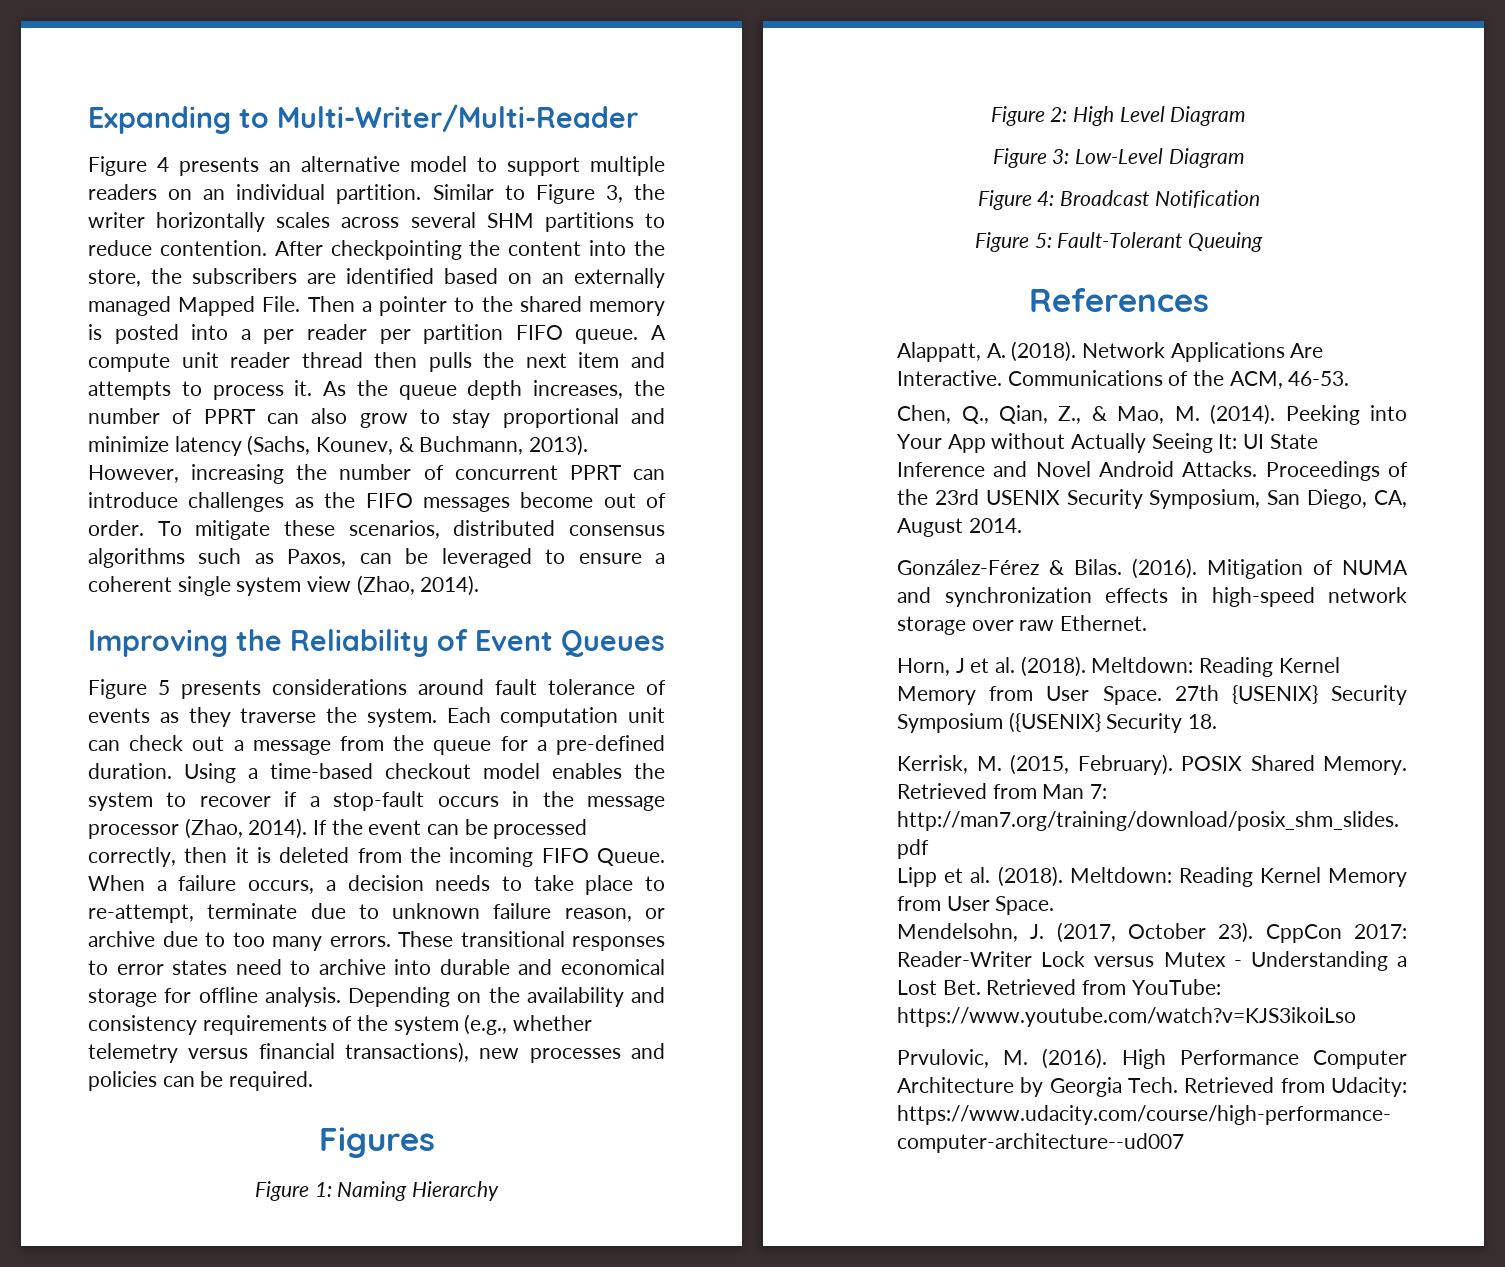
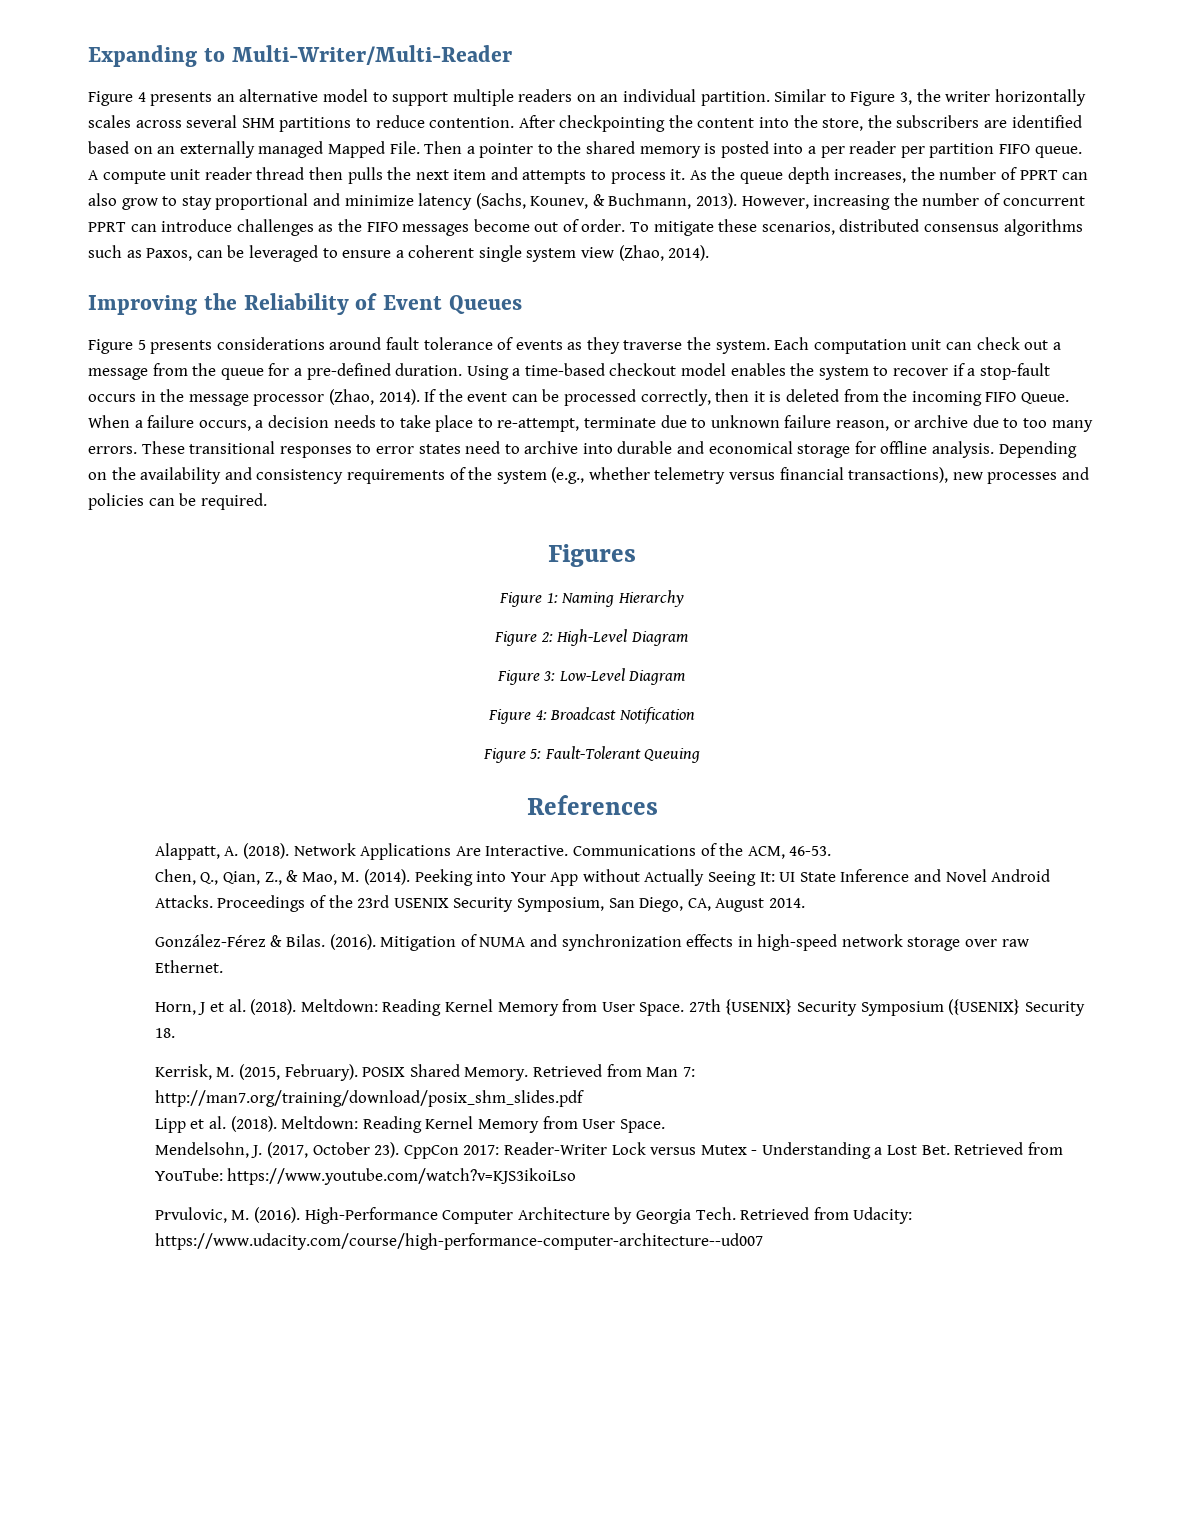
[1073,106,1165,126] High Level -> [556,629,628,646] High-Level
[1121,1049,1299,1069] High Performance -> [304,1207,438,1224] High-Performance

